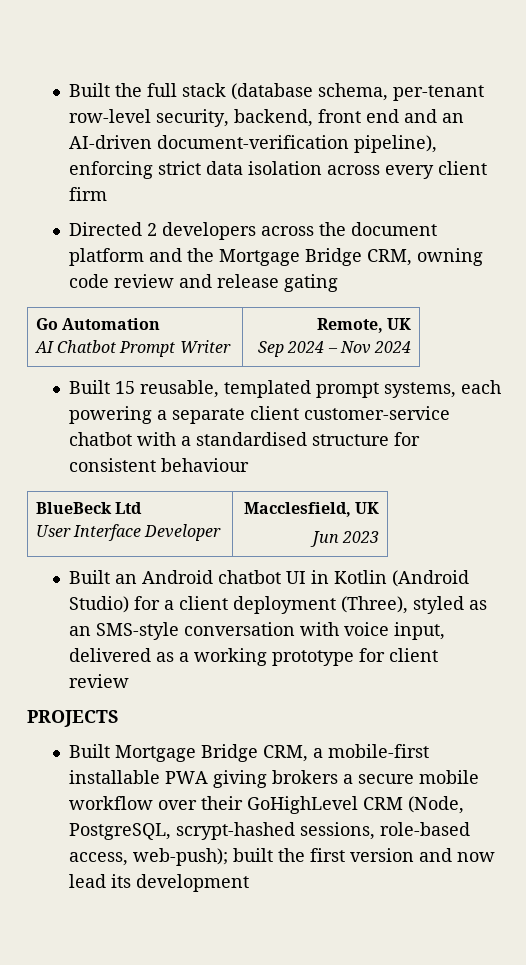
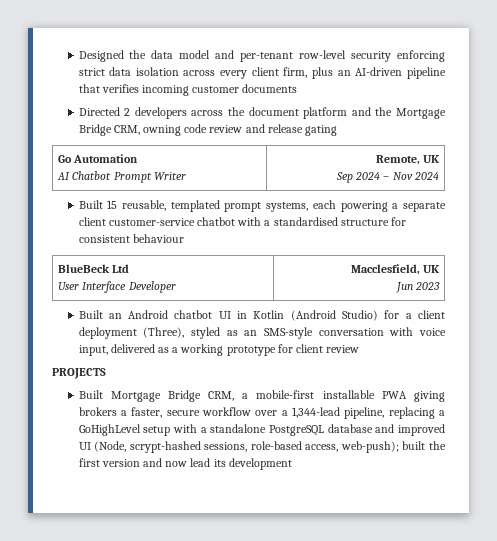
[68,83,484,101] [68,109,464,127] [68,135,437,153] Built the full stack (database schema, per-tenant row-level security, backend, front end and an AI-driven document-verification pipeline), -> [78,50,392,62] Designed the data model and per-tenant row-level security
[68,187,107,201] firm -> [283,67,446,79] [78,84,298,96] firm, plus an AI-driven pipeline that verifies incoming customer documents
[357,770,479,784] [68,796,464,814] [68,823,171,840] secure mobile workflow over their GoHighLevel CRM (Node, PostgreSQL, -> [131,407,445,419] [78,424,445,436] [78,441,127,452] faster, secure workflow over a 1,344-lead pipeline, replacing a GoHighLevel setup with a standalone PostgreSQL database and improved UI (Node,

